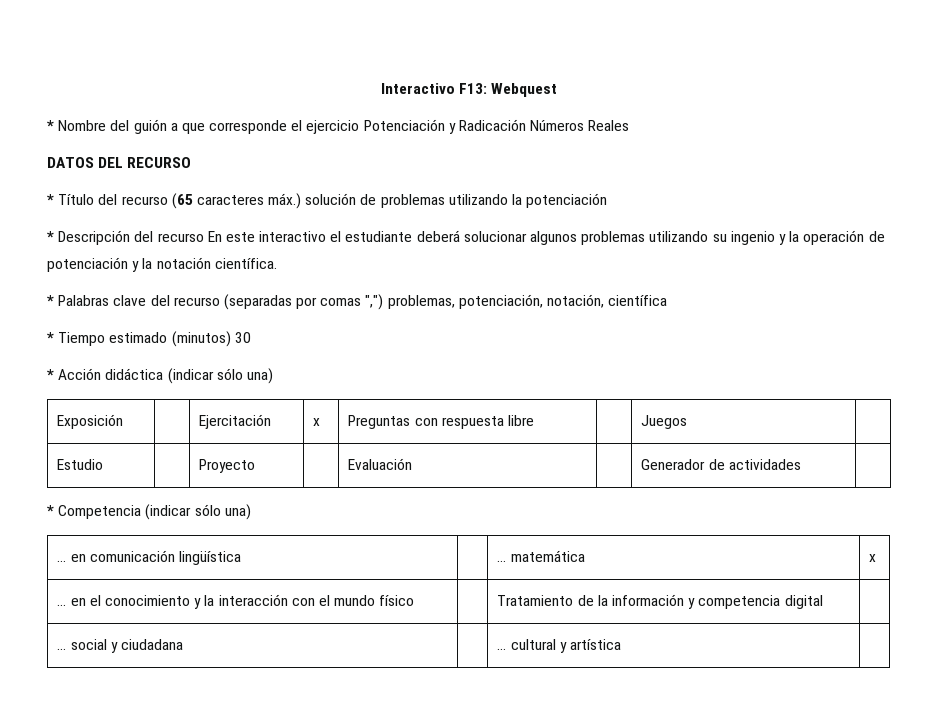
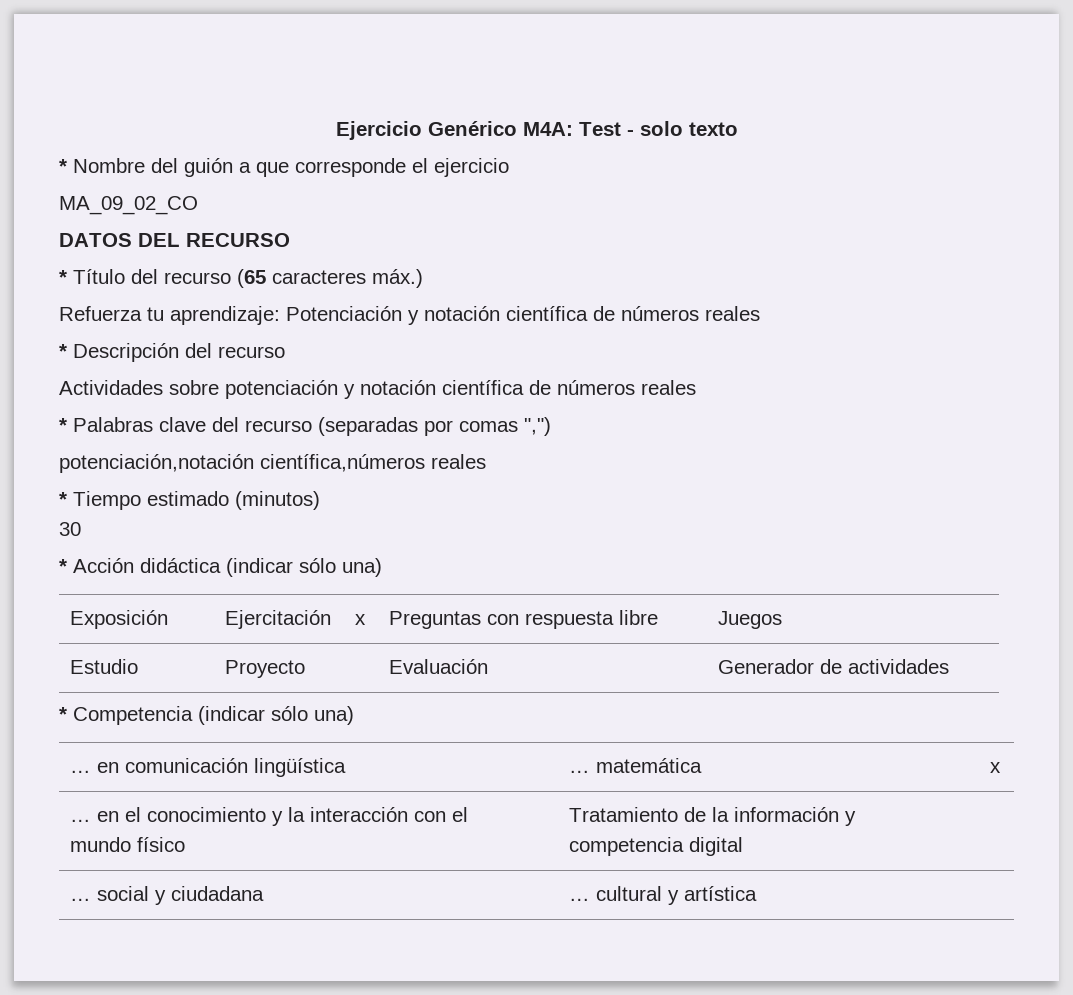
[380,83,558,97] Interactivo F13: Webquest -> [335,121,738,140] Ejercicio Genérico M4A: Test - solo texto
[363,119,630,134] Potenciación y Radicación Números Reales -> [59,196,198,215] // MA_09_02_CO
[305,193,608,208] [47,230,885,245] [47,257,277,272] solución de problemas utilizando la potenciación // * Descripción del recurso En este interactivo el estudiante deberá solucionar algunos problemas utilizando su ingenio y la operación de potenciación y la notación científica. -> [59,306,760,325] [59,343,285,362] [59,380,696,399] // Refuerza tu aprendizaje: Potenciación y notación científica de números reales // * Descripción del recurso // Actividades sobre potenciación y notación científica de números reales
[387,294,668,309] problemas, potenciación, notación, científica -> [59,454,486,473] // potenciación,notación científica,números reales
(231, 339) none -> (320, 500) //

